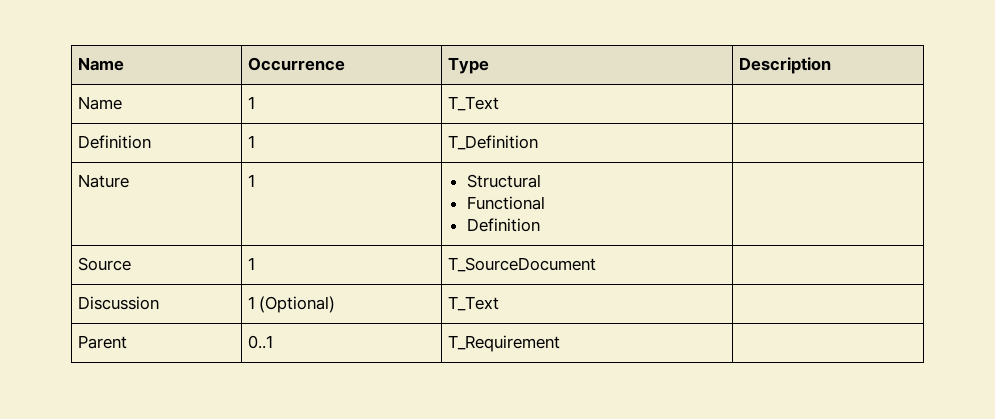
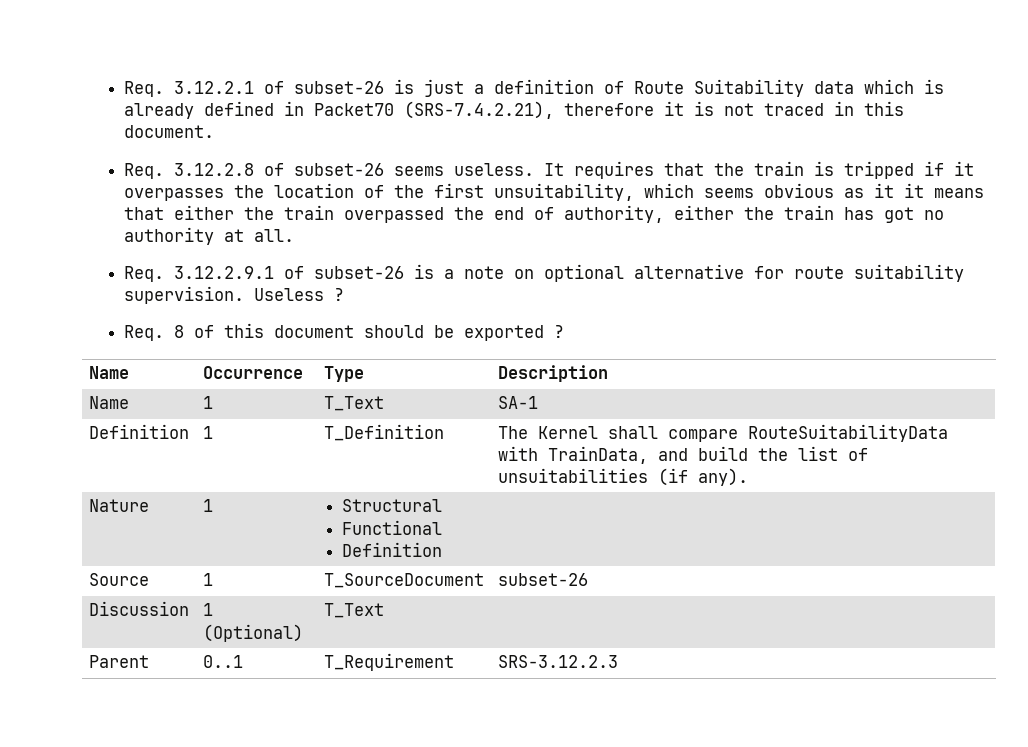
(77, 64) none -> [123,79,944,97] [123,101,904,119] [123,125,214,138] [123,161,974,179] [123,183,984,201] [123,205,944,223] [123,227,294,245] [123,264,964,282] [123,286,344,304] [123,323,564,341] Req. 3.12.2.1 of subset-26 is just a definition of Route Suitability data which is already defined in Packet70 (SRS-7.4.2.21), therefore it is not traced in this document. // Req. 3.12.2.8 of subset-26 seems useless. It requires that the train is tripped if it overpasses the location of the first unsuitability, which seems obvious as it it means that either the train overpassed the end of authority, either the train has got no authority at all. // Req. 3.12.2.9.1 of subset-26 is a note on optional alternative for route suitability supervision. Useless ? // Req. 8 of this document should be exported ? //
(499, 103) none -> [497,396,538,409] SA-1
(538, 142) none -> [497,424,948,442] [497,446,868,464] [497,468,748,486] The Kernel shall compare RouteSuitabilityData with TrainData, and build the list of unsuitabilities (if any).
(596, 264) none -> [497,573,588,586] subset-26
(560, 343) none -> [497,655,618,668] SRS-3.12.2.3

